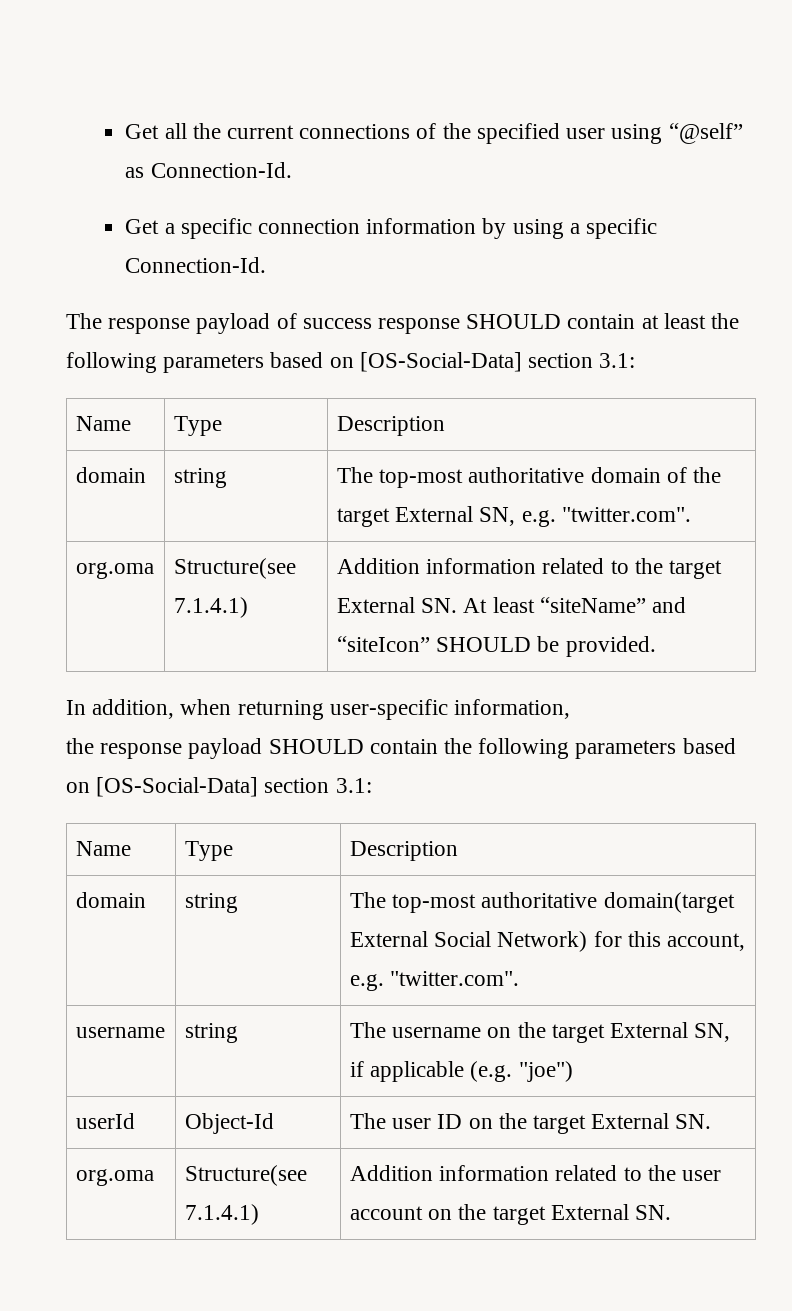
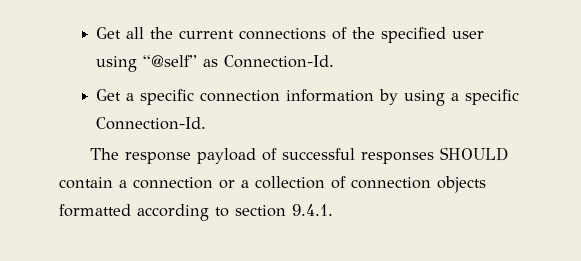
[302,313,740,334] [66,352,636,373] [75,416,131,431] [173,416,222,436] [336,416,445,436] [75,467,146,483] [173,468,227,488] [336,467,722,488] [336,506,691,527] [75,562,154,579] [173,558,296,579] [173,597,248,618] [336,558,723,579] [336,597,687,613] [336,636,656,657] [66,699,571,720] [66,738,736,759] [66,777,372,797] [75,841,131,856] [184,841,233,861] [349,841,458,861] [75,892,146,908] [184,893,238,913] [349,892,735,913] [349,931,746,952] [349,971,520,991] [75,1027,165,1038] [184,1023,238,1043] [349,1022,731,1043] [349,1061,573,1082] [75,1113,135,1129] [184,1113,274,1134] [349,1113,712,1134] [75,1169,154,1186] [184,1165,307,1186] [184,1204,259,1225] [349,1165,722,1181] [349,1204,672,1225] success response SHOULD contain at least the following parameters based on [OS-Social-Data] section 3.1: // Name | Type | Description // domain | string | The top-most authoritative domain of the target External SN, e.g. "twitter.com". // org.oma | Structure(see 7.1.4.1) | Addition information related to the target External SN. At least “siteName” and “siteIcon” SHOULD be provided. // In addition, when returning user-specific information, // the response payload SHOULD contain the following parameters based on [OS-Social-Data] section 3.1: // Name | Type | Description // domain | string | The top-most authoritative domain(target External Social Network) for this account, e.g. "twitter.com". // username | string | The username on the target External SN, if applicable (e.g. "joe") // userId | Object-Id | The user ID on the target External SN. // org.oma | Structure(see 7.1.4.1) | Addition information related to the user account on the target External SN. -> [281,147,508,164] [59,176,486,193] [59,204,333,221] successful responses SHOULD contain a connection or a collection of connection objects formatted according to section 9.4.1.

